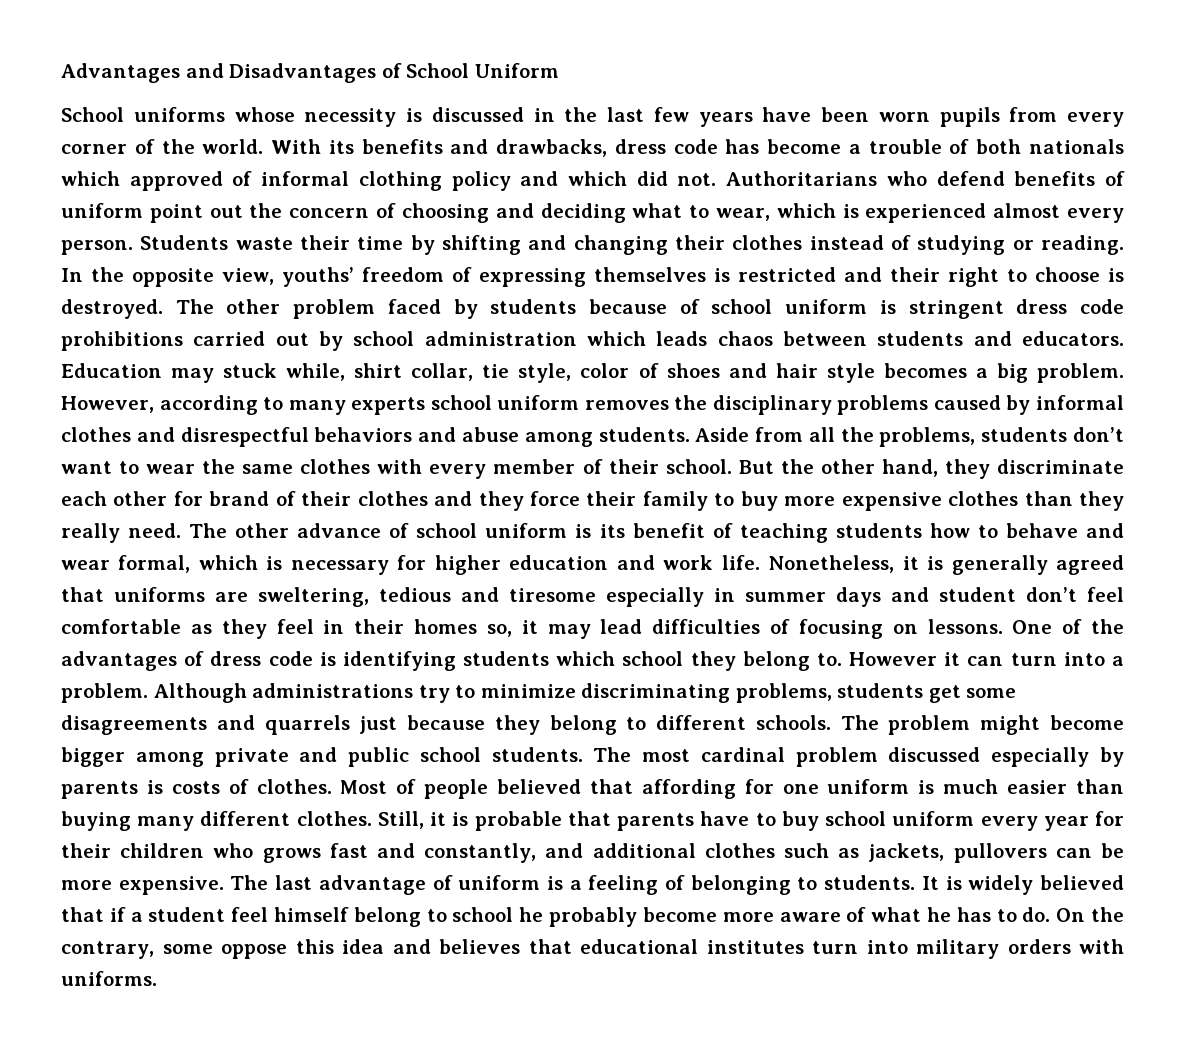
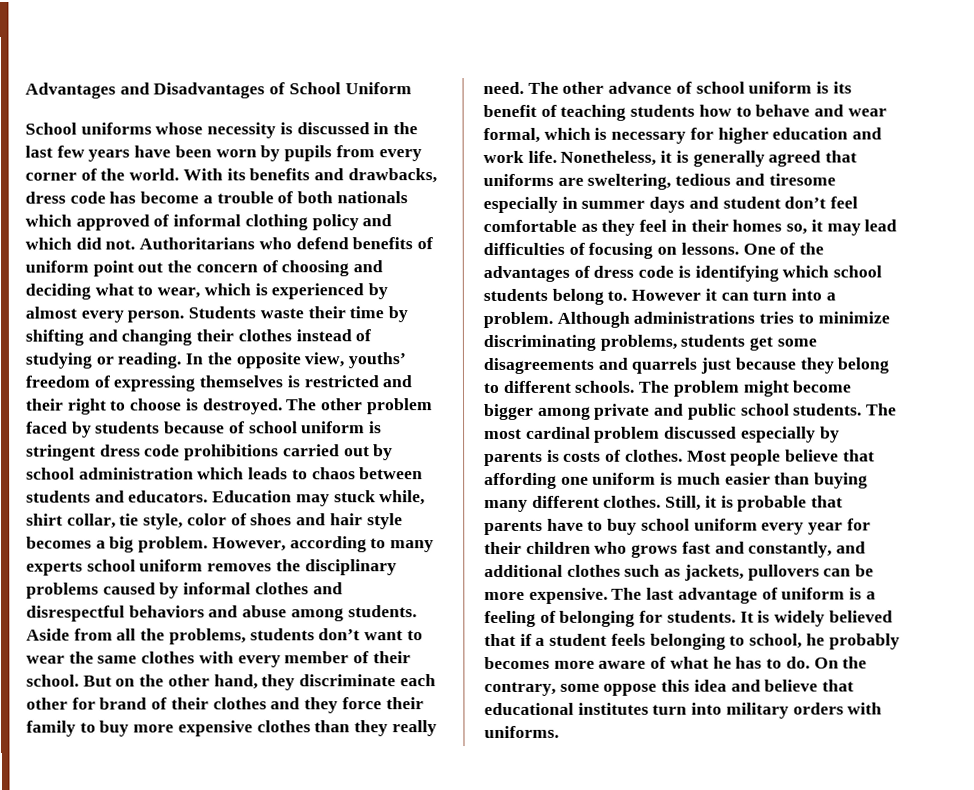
(930, 117) none -> [260,145,281,162] by
(987, 213) none -> [368,283,389,300] by
(708, 338) none -> [291,469,308,480] to
(774, 467) none -> [115,678,136,687] on
[463,651,550,666] students -> (779, 273) none
[690,651,736,671] they -> [483,288,548,302] students
[418,685,450,703] try -> [759,311,795,324] tries
[396,779,582,799] of people believed -> [730,449,840,466] people believe
[744,779,774,794] for -> (557, 481) none
[797,877,818,890] to -> [639,610,664,623] for
[231,907,514,927] feel himself belong to school -> [610,633,803,650] feels belonging to school,
[642,907,717,922] become -> [484,656,550,670] becomes
[439,939,520,954] believes -> [764,679,819,692] believe

